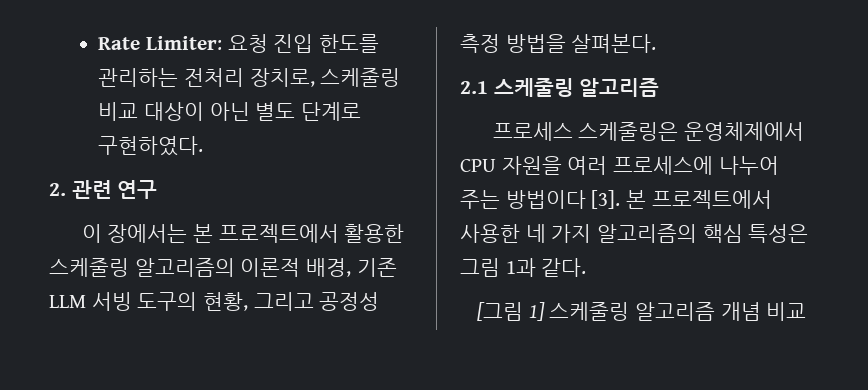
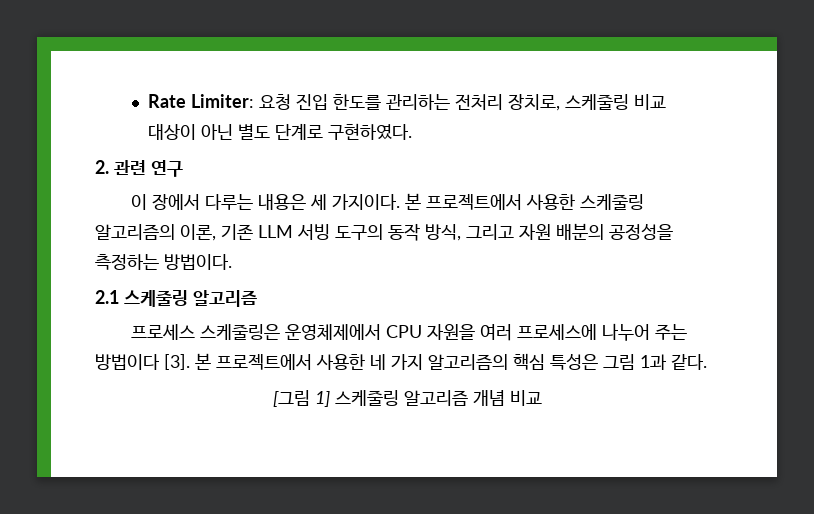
[107,224,405,243] 장에서는 본 프로젝트에서 활용한 -> [152,193,576,210] 장에서 다루는 내용은 세 가지이다. 본 프로젝트에서 사용한
[240,258,352,277] 이론적 배경, -> [180,224,216,241] 이론,
[203,292,380,311] [460,34,657,53] 현황, 그리고 공정성 측정 방법을 살펴본다. -> [388,223,673,241] [95,254,232,270] 동작 방식, 그리고 자원 배분의 공정성을 측정하는 방법이다.

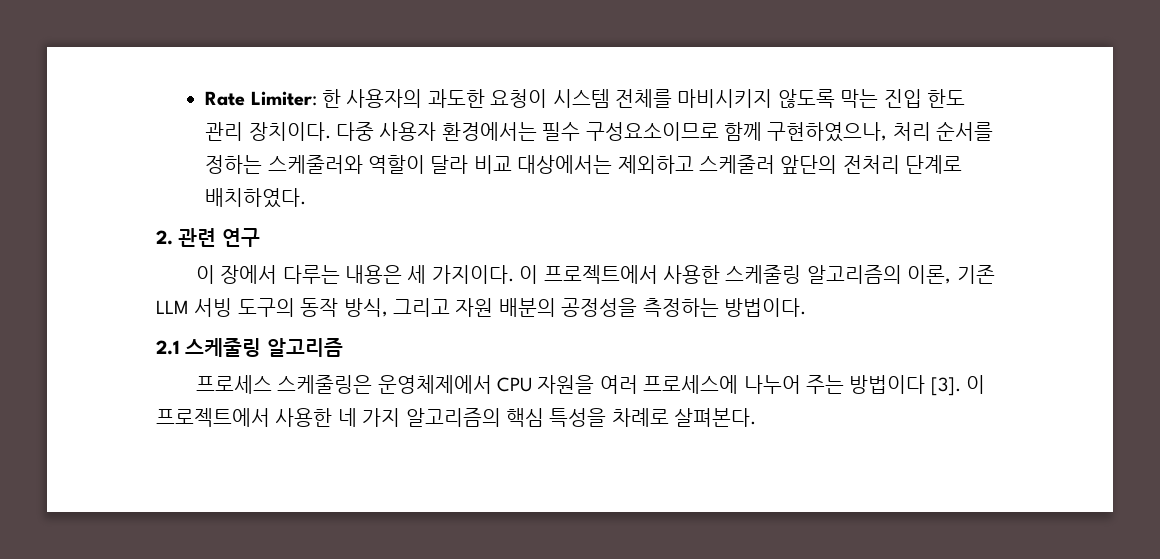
[259,94,667,111] [148,123,413,140] 요청 진입 한도를 관리하는 전처리 장치로, 스케줄링 비교 대상이 아닌 별도 단계로 구현하였다. -> [322,89,966,108] [205,121,994,142] [205,155,963,174] [205,188,307,208] 한 사용자의 과도한 요청이 시스템 전체를 마비시키지 않도록 막는 진입 한도 관리 장치이다. 다중 사용자 환경에서는 필수 구성요소이므로 함께 구현하였으나, 처리 순서를 정하는 스케줄러와 역할이 달라 비교 대상에서는 제외하고 스케줄러 앞단의 전처리 단계로 배치하였다.
[405,193,422,210] 본 -> [519,265,539,284] 이
[195,353,211,370] 본 -> [966,375,986,394] 이
[550,354,707,370] [272,390,542,407] 특성은 그림 1과 같다. // [그림 1] 스케줄링 알고리즘 개념 비교 -> [549,408,757,427] 특성을 차례로 살펴본다.

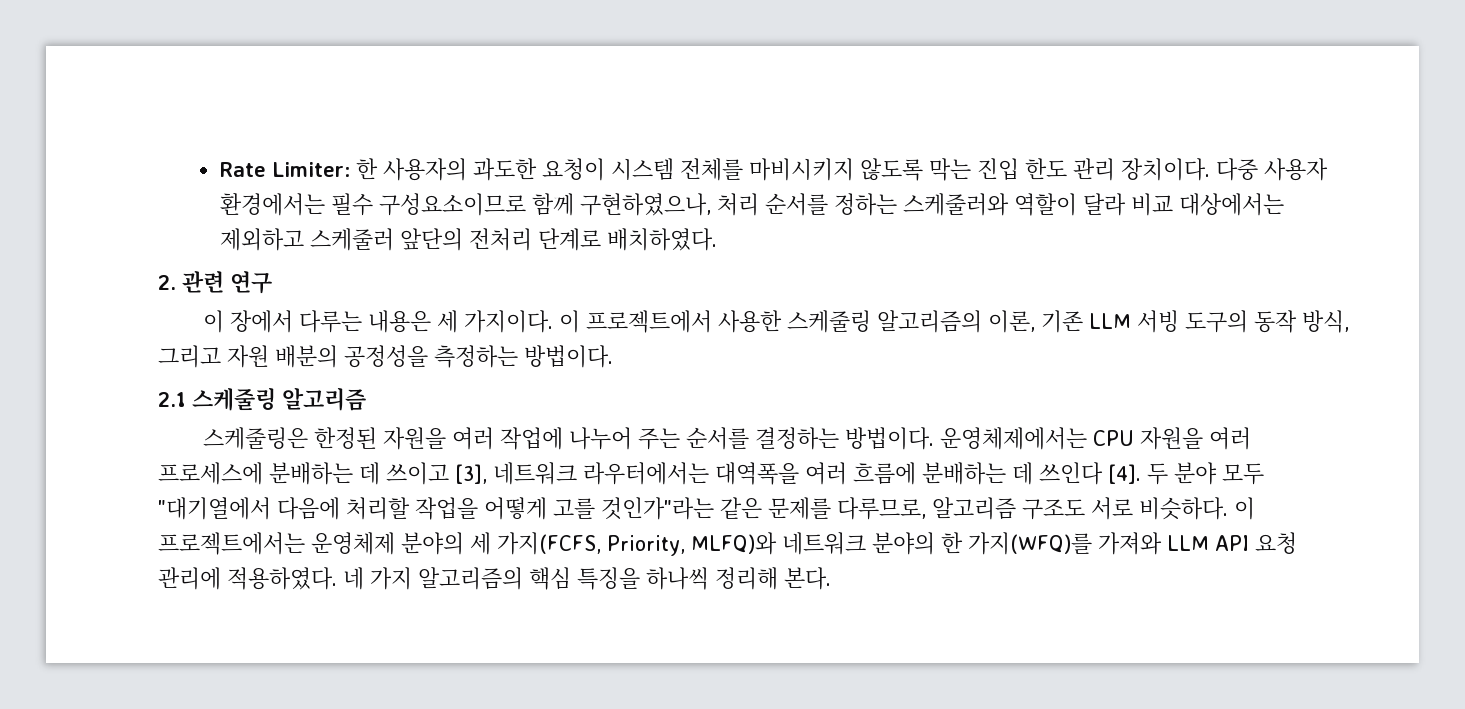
[195,375,986,396] [156,408,757,427] 프로세스 스케줄링은 운영체제에서 CPU 자원을 여러 프로세스에 나누어 주는 방법이다 [3]. 이 프로젝트에서 사용한 네 가지 알고리즘의 핵심 특성을 차례로 살펴본다. -> [202,427,1251,450] [158,462,1264,485] [158,497,1255,520] [158,532,1297,556] [158,567,831,590] 스케줄링은 한정된 자원을 여러 작업에 나누어 주는 순서를 결정하는 방법이다. 운영체제에서는 CPU 자원을 여러 프로세스에 분배하는 데 쓰이고 [3], 네트워크 라우터에서는 대역폭을 여러 흐름에 분배하는 데 쓰인다 [4]. 두 분야 모두 "대기열에서 다음에 처리할 작업을 어떻게 고를 것인가"라는 같은 문제를 다루므로, 알고리즘 구조도 서로 비슷하다. 이 프로젝트에서는 운영체제 분야의 세 가지(FCFS, Priority, MLFQ)와 네트워크 분야의 한 가지(WFQ)를 가져와 LLM API 요청 관리에 적용하였다. 네 가지 알고리즘의 핵심 특징을 하나씩 정리해 본다.

